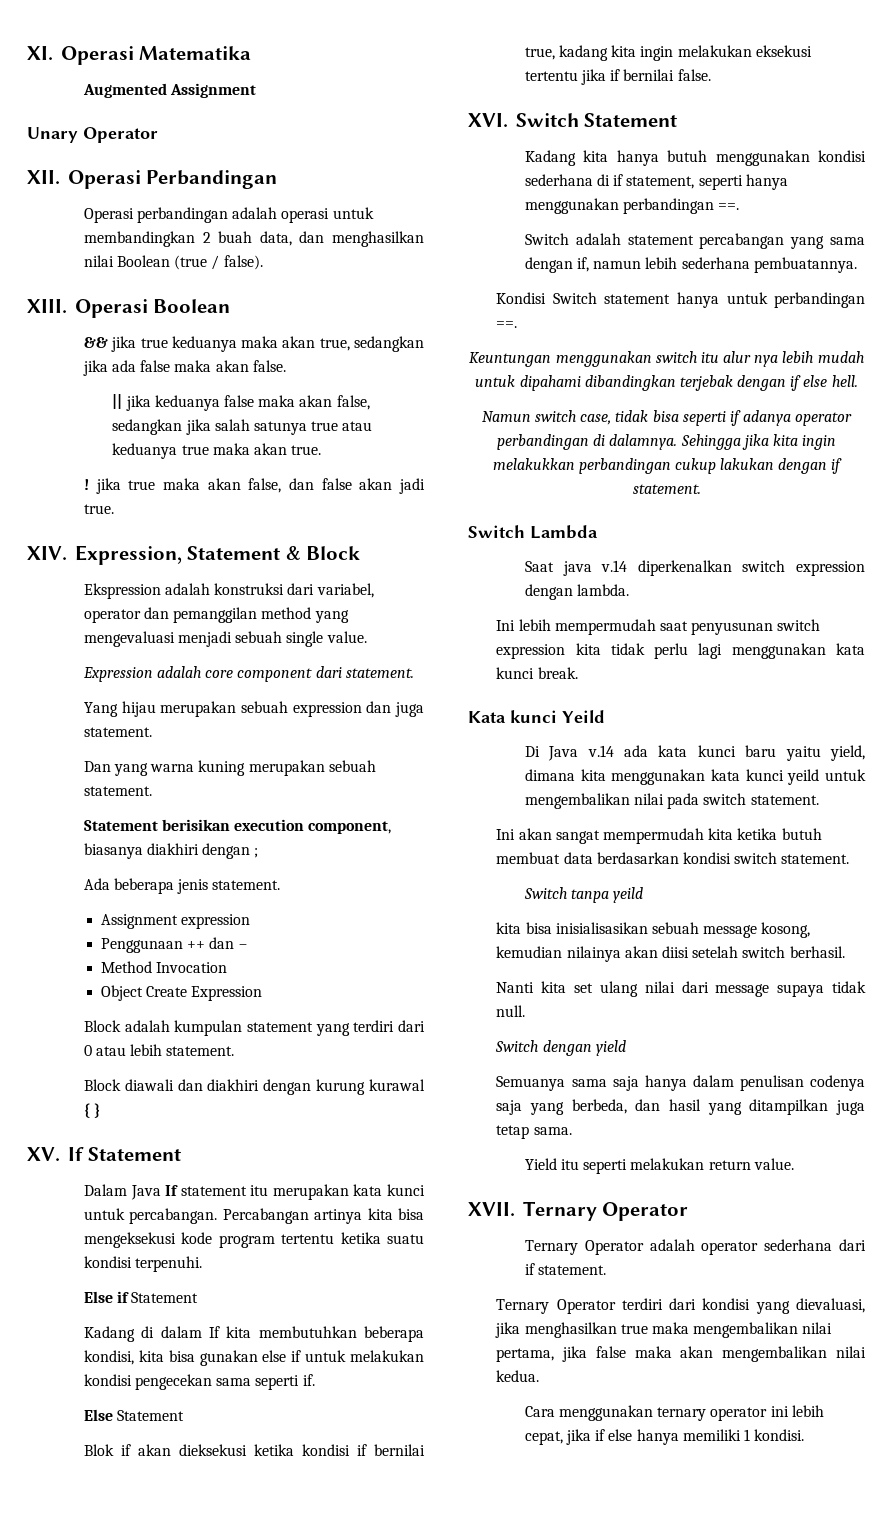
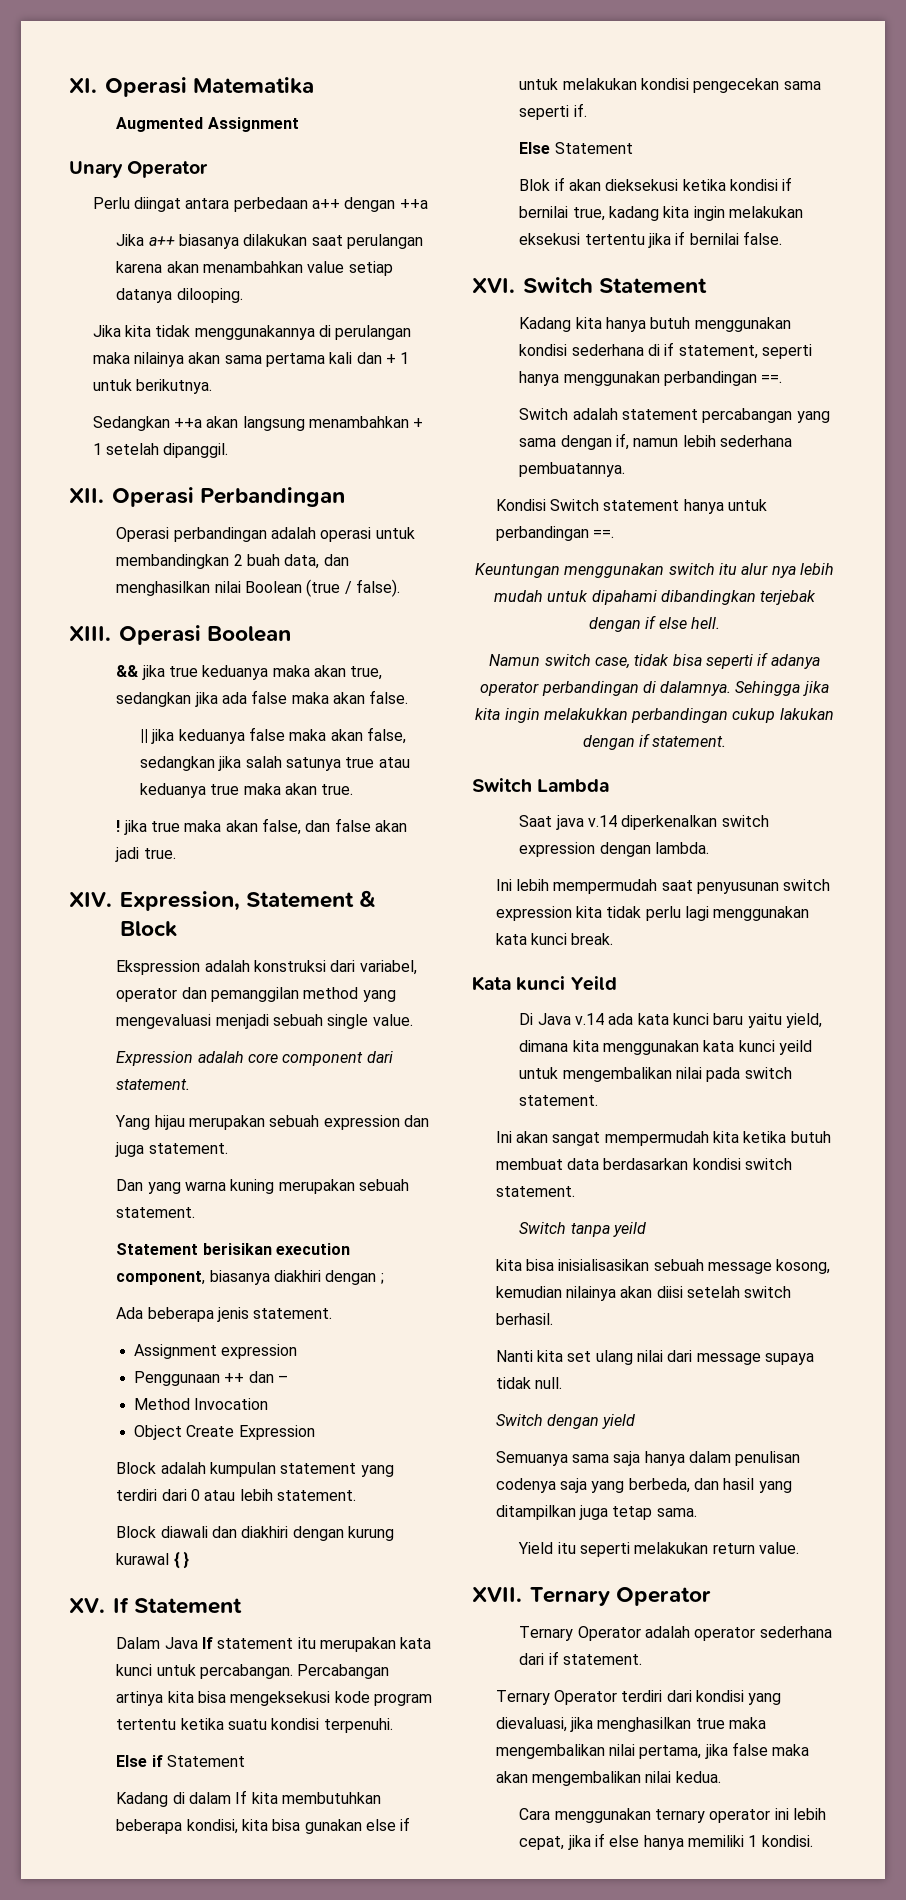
(158, 135) none -> [92,197,428,212] [116,234,423,249] [116,261,393,276] [116,288,243,303] [92,325,412,340] [92,352,410,367] [92,379,213,394] [92,416,424,431] [92,443,229,458] // Perlu diingat antara perbedaan a++ dengan ++a // Jika a++ biasanya dilakukan saat perulangan karena akan menambahkan value setiap datanya dilooping. // Jika kita tidak menggunakannya di perulangan maka nilainya akan sama pertama kali dan + 1 untuk berikutnya. // Sedangkan ++a akan langsung menambahkan + 1 setelah dipanggil.

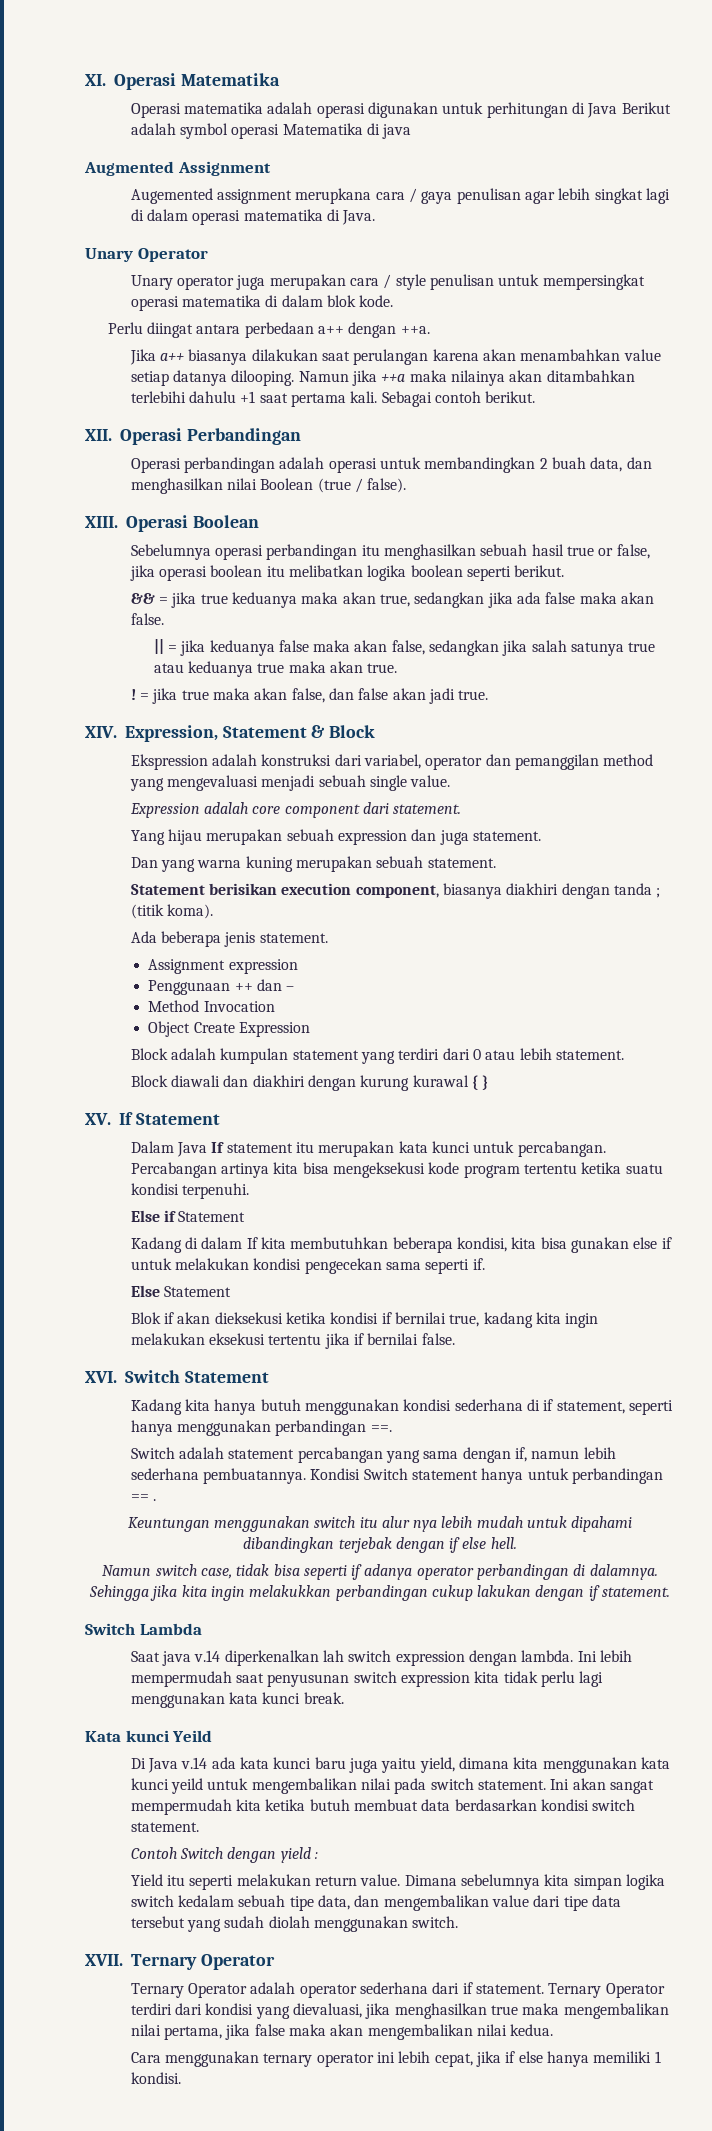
[116,117,299,132] [69,161,209,178] Augmented Assignment // Unary Operator -> [130,102,671,118] [130,123,412,139] [84,161,271,176] [130,188,670,204] [130,209,376,225] [85,248,208,262] [130,274,645,290] [130,295,394,311] Operasi matematika adalah operasi digunakan untuk perhitungan di Java Berikut adalah symbol operasi Matematika di java // Augmented Assignment // Augemented assignment merupkana cara / gaya penulisan agar lebih singkat lagi di dalam operasi matematika di Java. // Unary Operator // Unary operator juga merupakan cara / style penulisan untuk mempersingkat operasi matematika di dalam blok kode.
[399,199,428,209] ++a -> [400,326,430,334] ++a.
[92,325,412,340] [92,352,410,367] [92,379,213,394] [92,416,424,431] [92,443,229,458] // Jika kita tidak menggunakannya di perulangan maka nilainya akan sama pertama kali dan + 1 untuk berikutnya. // Sedangkan ++a akan langsung menambahkan + 1 setelah dipanggil. -> [298,370,635,386] [130,391,536,407] Namun jika ++a maka nilainya akan ditambahkan terlebihi dahulu +1 saat pertama kali. Sebagai contoh berikut.
(292, 634) none -> [130,544,650,560] [129,565,565,581] // Sebelumnya operasi perbandingan itu menghasilkan sebuah hasil true or false, jika operasi boolean itu melibatkan logika boolean seperti berikut.
(139, 671) none -> [159,597,169,604] =
(149, 736) none -> [167,645,177,652] =
(121, 826) none -> [140,693,150,700] =
(377, 1277) none -> [613,883,652,895] tanda
(384, 1278) none -> [130,904,214,919] (titik koma).
(626, 469) // -> (307, 1476) none
[593,529,615,538] ==. -> [130,1494,157,1501] == .
(718, 822) none -> [322,1650,344,1662] lah
(710, 848) // -> (574, 1656) none
(744, 1019) none -> [348,1758,378,1773] juga
(599, 1100) // -> (546, 1785) none
[519,1222,647,1237] [495,1259,831,1274] [495,1286,792,1301] [495,1313,553,1325] [495,1350,814,1365] [495,1377,563,1389] [495,1414,636,1429] [495,1451,801,1466] [495,1478,792,1493] [495,1505,697,1520] Switch tanpa yeild // kita bisa inisialisasikan sebuah message kosong, kemudian nilainya akan diisi setelah switch berhasil. // Nanti kita set ulang nilai dari message supaya tidak null. // Switch dengan yield // Semuanya sama saja hanya dalam penulisan codenya saja yang berbeda, dan hasil yang ditampilkan juga tetap sama. -> [130,1847,318,1863] Contoh Switch dengan yield :
(799, 1548) none -> [404,1874,665,1890] [130,1895,621,1911] [130,1916,459,1932] Dimana sebelumnya kita simpan logika switch kedalam sebuah tipe data, dan mengembalikan value dari tipe data tersebut yang sudah diolah menggunakan switch.
(643, 1659) // -> (544, 1989) none

